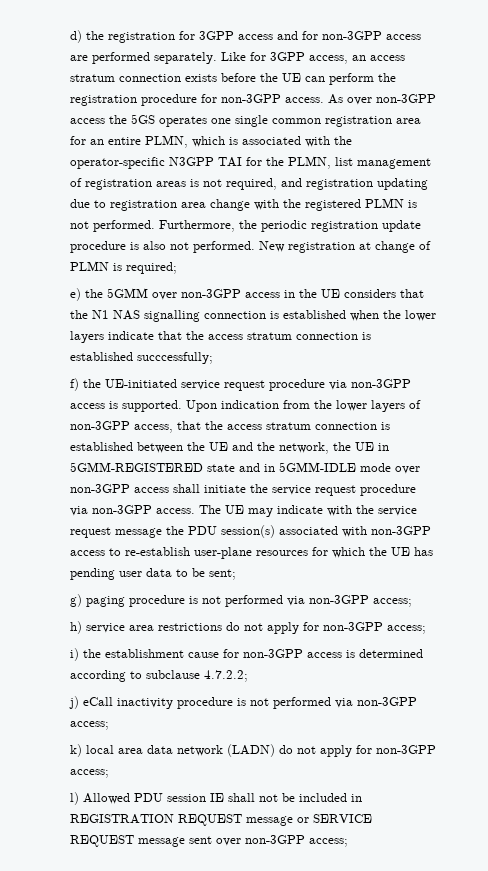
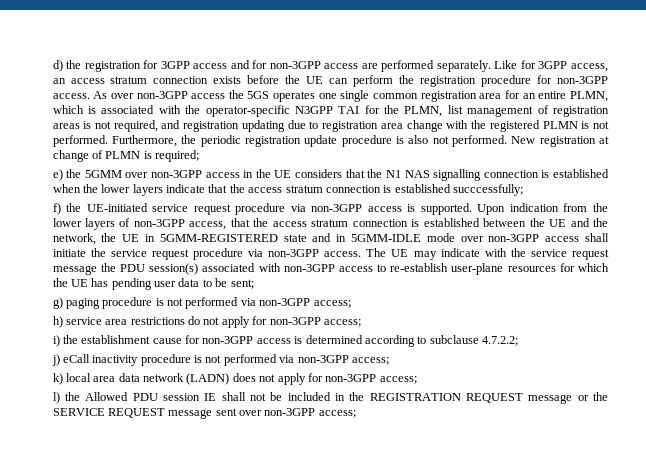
[278,745,293,754] do -> [232,373,256,382] does
(79, 798) none -> [64,392,80,401] the
(362, 798) none -> [349,392,365,401] the
(309, 820) none -> [593,392,609,401] the

